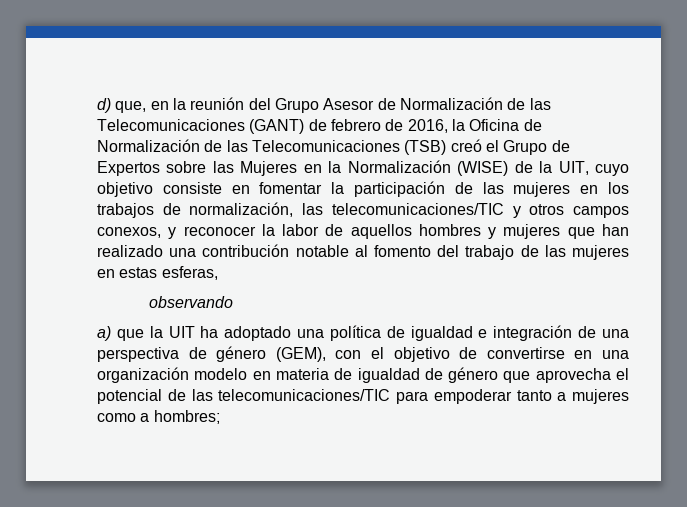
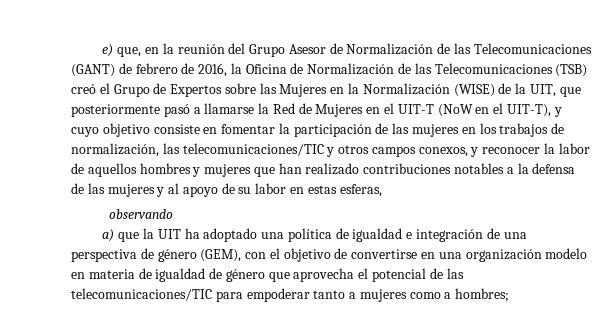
[97,98,111,113] d) -> [102,44,114,57] e)
(589, 168) none -> [559,87,581,97] [71,103,562,117] que posteriormente pasó a llamarse la Red de Mujeres en el UIT-T (NoW en el UIT-T), y
[169,244,629,260] una contribución notable al fomento del trabajo de las mujeres -> [363,163,576,174] [71,183,287,197] contribuciones notables a la defensa de las mujeres y al apoyo de su labor

